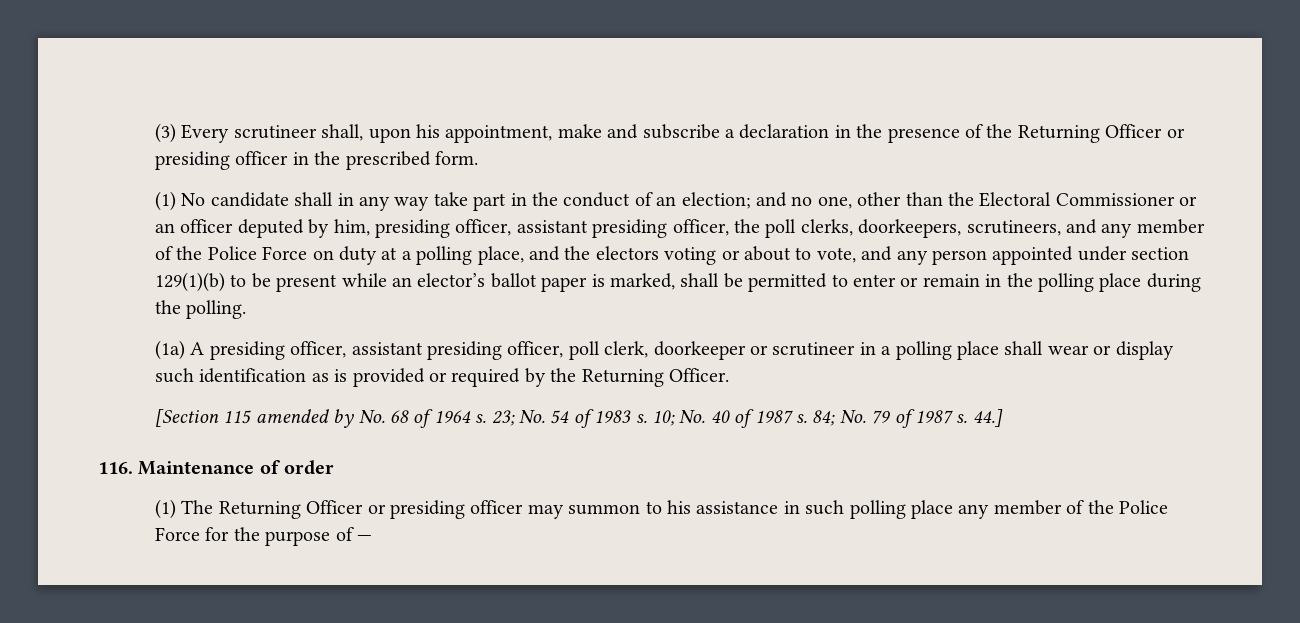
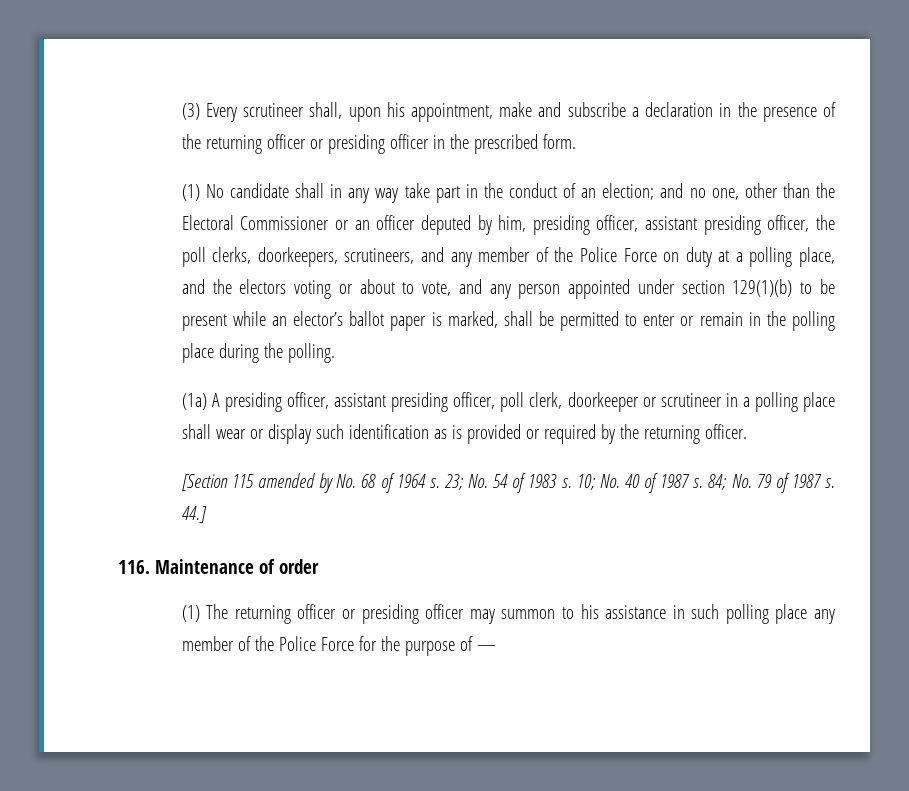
[1017,124,1163,143] Returning Officer -> [205,134,306,154] returning officer
[581,368,730,387] Returning Officer. -> [643,424,747,444] returning officer.
[218,500,364,519] Returning Officer -> [234,604,337,624] returning officer

